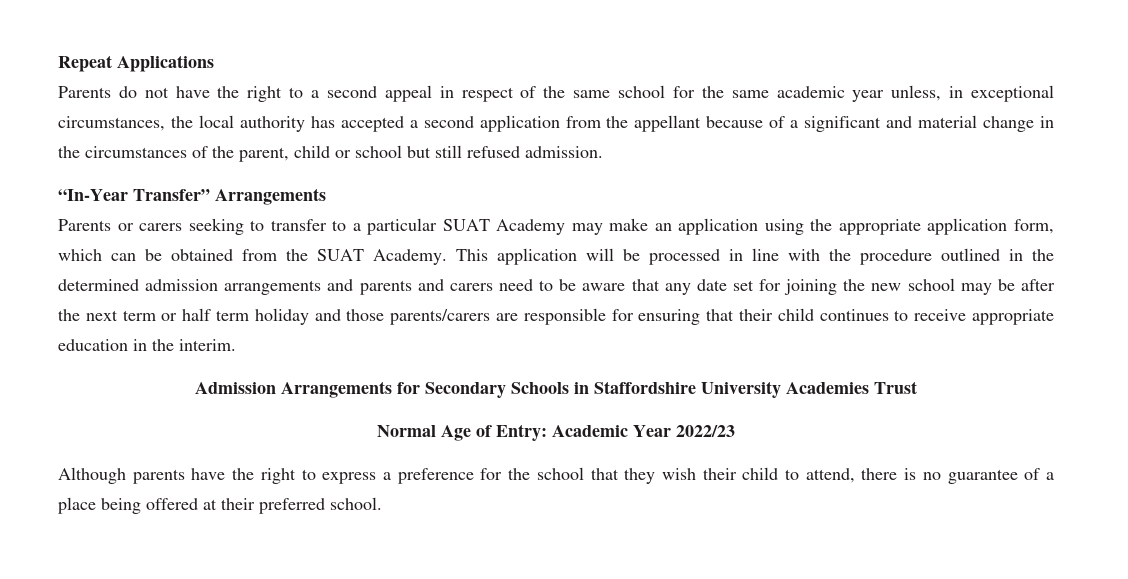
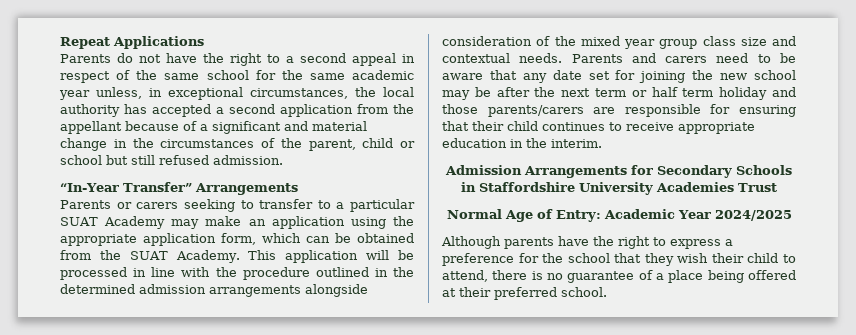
[327,279,412,295] and parents -> [305,284,368,297] [442,36,796,49] [442,53,623,63] alongside consideration of the mixed year group class size and contextual needs. Parents
[676,425,735,437] 2022/23 -> [714,210,792,221] 2024/2025

